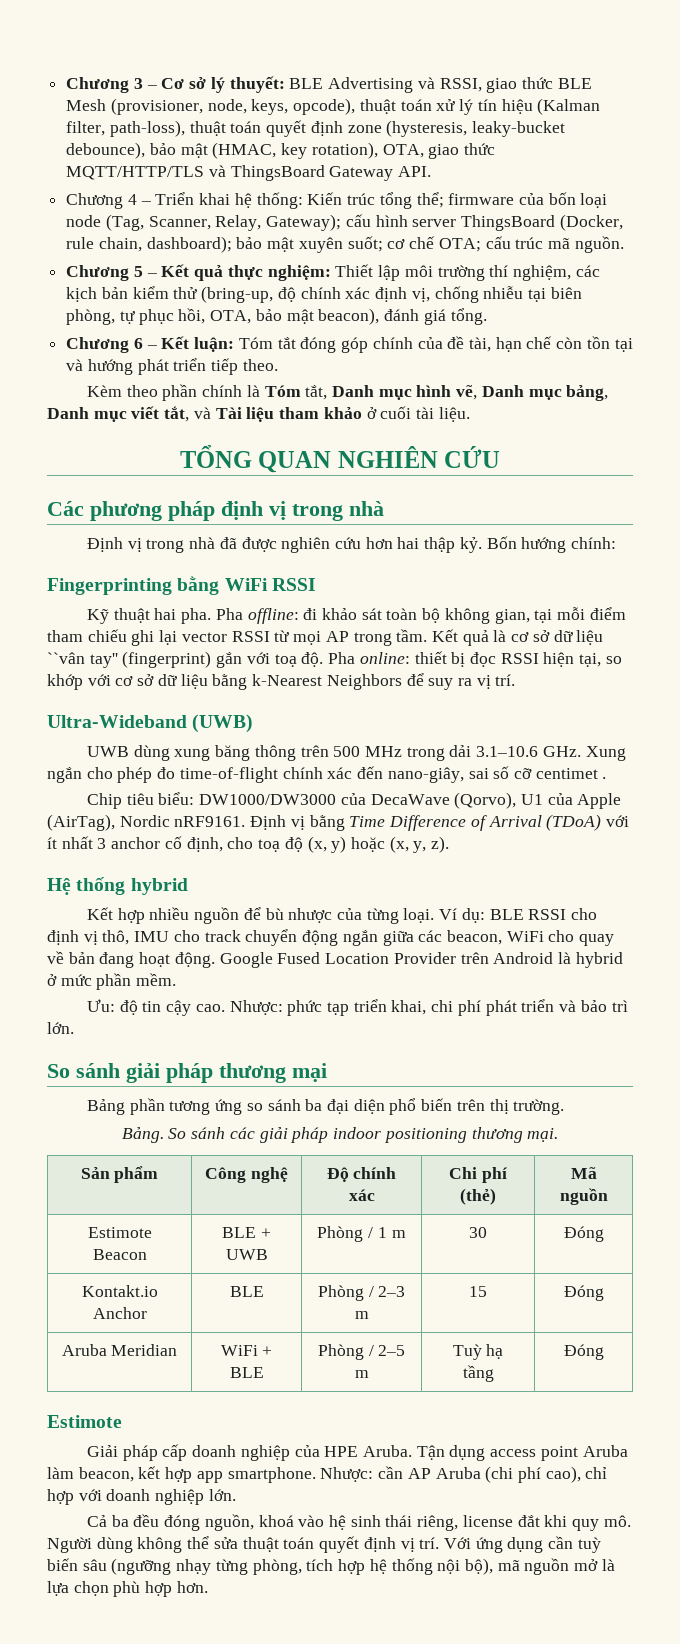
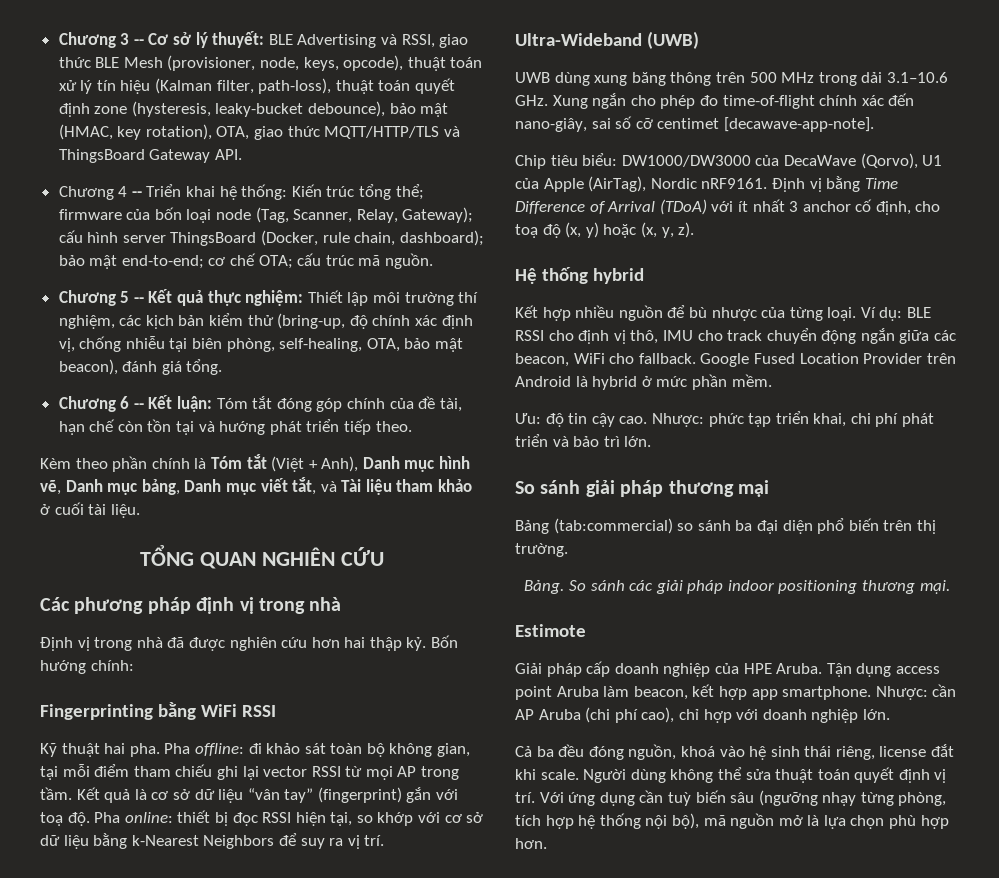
[146,85,157,89] – -> [133,39,144,45] --
[140,201,151,205] – -> [131,191,142,197] --
[298,236,383,253] xuyên suốt; -> [121,255,204,269] end-to-end;
[146,273,157,277] – -> [133,297,144,303] --
[119,308,206,325] tự phục hồi, -> [279,338,363,352] self-healing,
[146,345,157,349] – -> [133,403,144,409] --
[305,385,328,400] tắt, -> [246,454,359,472] tắt (Việt + Anh),
[47,652,118,668] ``vân tay'' -> [247,788,314,803] “vân tay”
[602,777,607,779] . -> [723,117,874,132] [decawave-app-note].
[579,934,615,946] [47,951,215,968] quay về bản đang hoạt động. -> [638,353,696,364] fallback.
[129,1098,243,1115] phần tương ứng -> [553,518,673,534] (tab:commercial)
[80,1166,159,1183] [205,1167,288,1183] [326,1167,397,1182] [348,1189,375,1201] [449,1167,508,1183] [460,1188,496,1205] [570,1167,597,1179] [559,1188,608,1205] [87,1227,152,1238] [92,1249,147,1260] [222,1227,271,1238] [225,1249,268,1260] [317,1226,406,1242] [469,1227,487,1238] [563,1226,604,1242] [81,1285,158,1297] [92,1307,147,1319] [229,1286,264,1297] [317,1285,406,1301] [354,1311,369,1319] [469,1286,487,1297] [563,1285,604,1301] [61,1344,178,1356] [220,1345,273,1356] [229,1367,264,1378] [317,1344,406,1360] [354,1370,369,1378] [452,1344,504,1360] [462,1365,494,1382] [563,1344,604,1360] // Sản phẩm | Công nghệ | Độ chính xác | Chi phí (thẻ) | Mã nguồn // Estimote Beacon | BLE + UWB | Phòng / 1 m | 30 | Đóng // Kontakt.io Anchor | BLE | Phòng / 2–3 m | 15 | Đóng // Aruba Meridian | WiFi + BLE | Phòng / 2–5 m | Tuỳ hạ tầng | Đóng -> (950, 587) none
[572,1515,631,1531] quy mô. -> [540,769,579,780] scale.

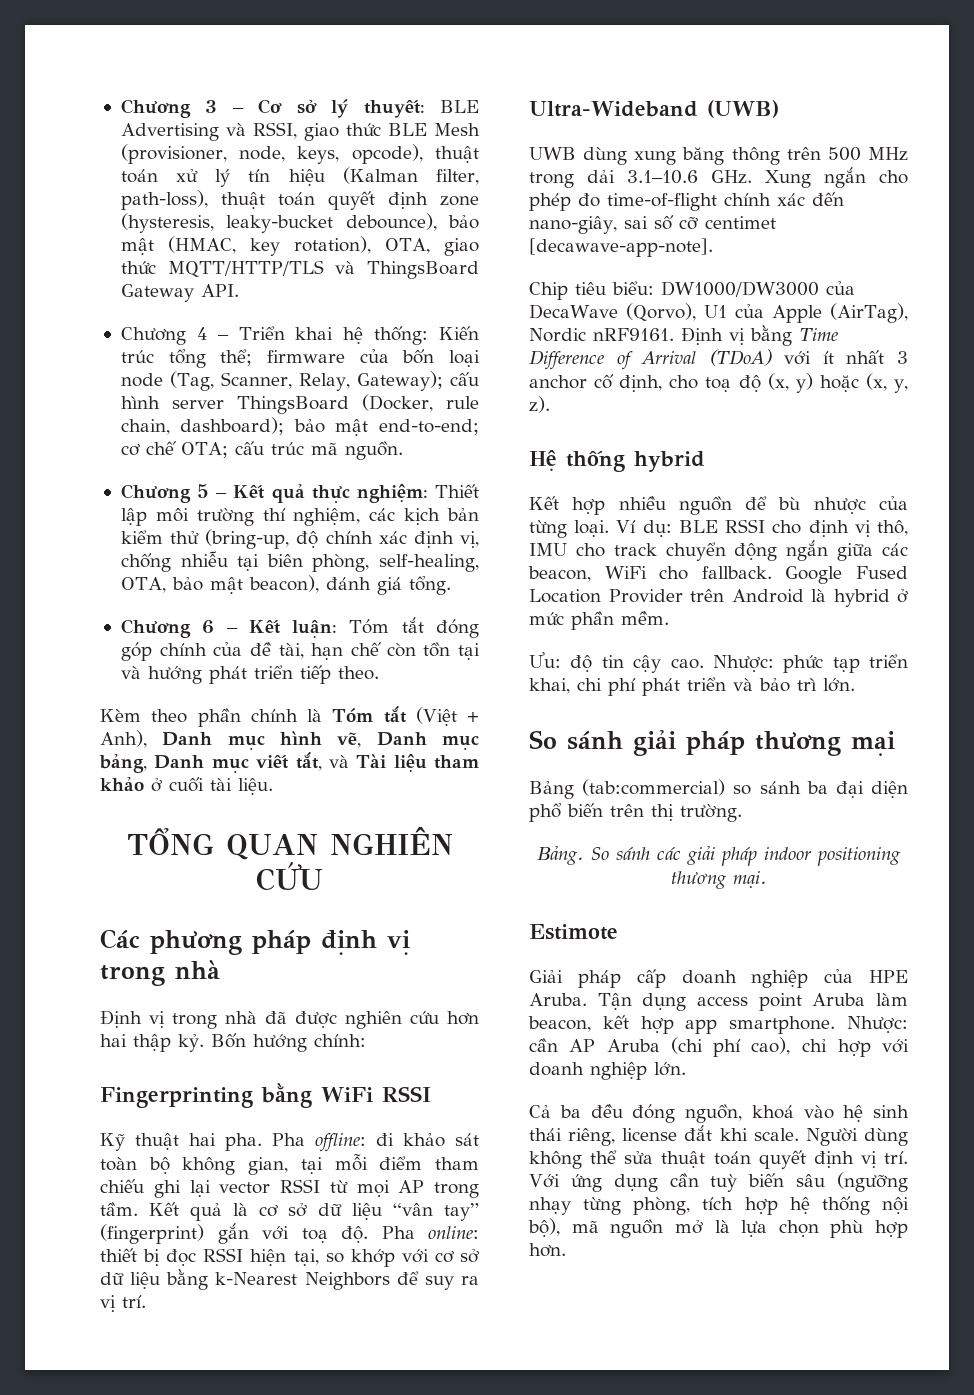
[133,39,144,45] -- -> [232,108,244,113] –
[131,191,142,197] -- -> [217,335,229,340] –
[133,297,144,303] -- -> [216,493,228,498] –
[133,403,144,409] -- -> [226,628,238,633] –

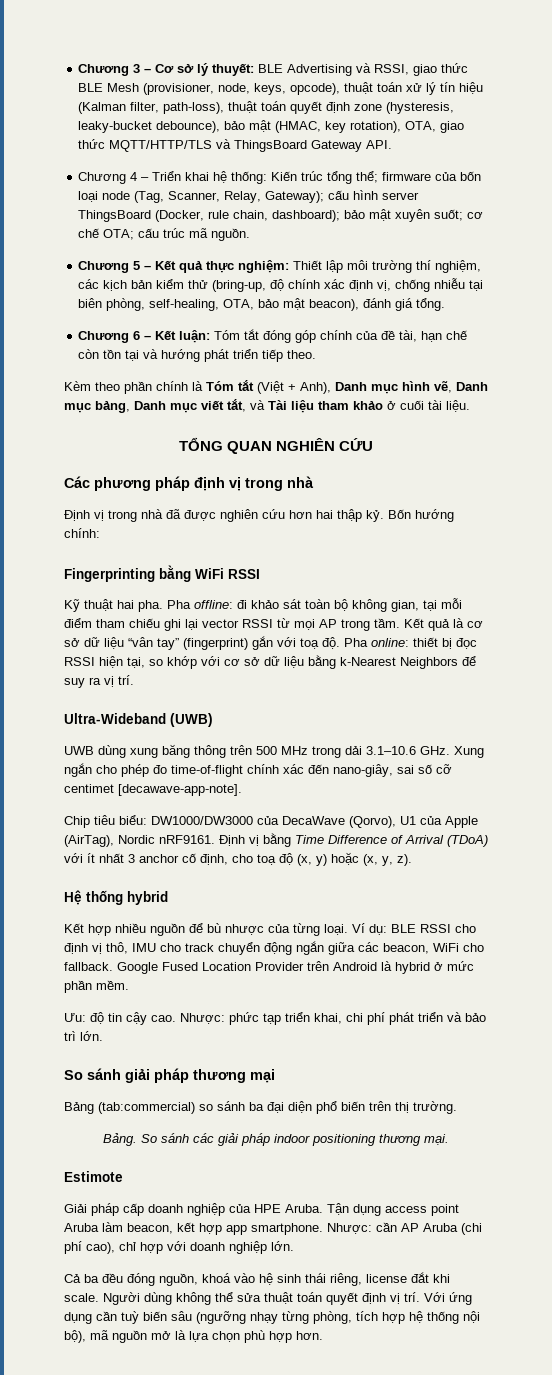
[379,419,479,435] end-to-end; -> [395,209,464,222] xuyên suốt;

